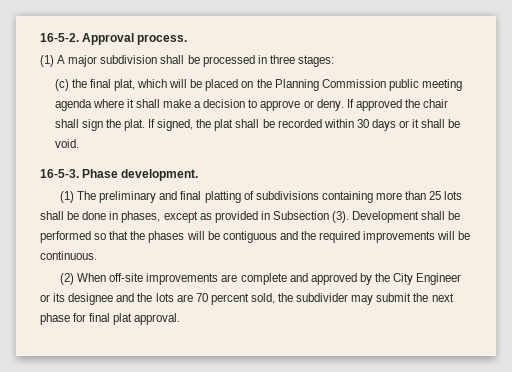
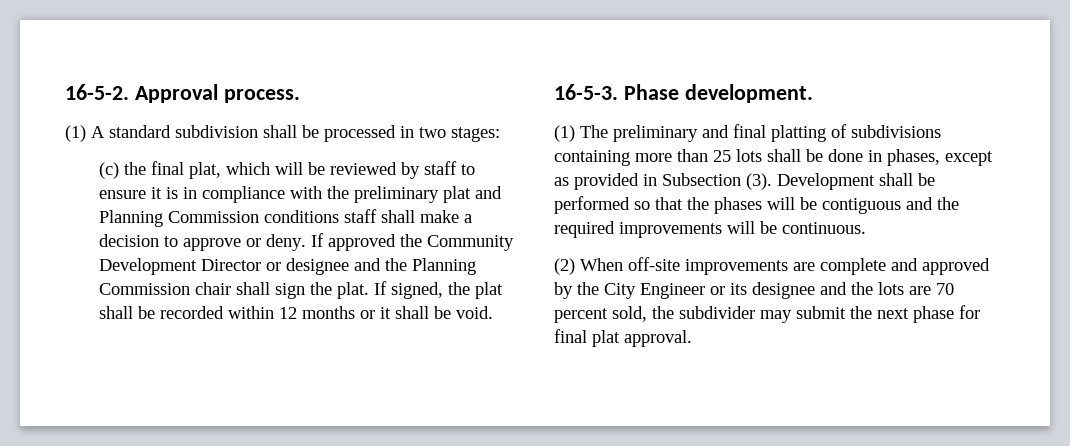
[68,55,98,67] major -> [109,125,171,138] standard
[269,55,295,64] three -> [419,127,446,138] two
[205,79,462,91] [54,99,134,111] placed on the Planning Commission public meeting agenda where it -> [329,161,475,179] [98,186,502,203] [98,209,377,227] reviewed by staff to ensure it is in compliance with the preliminary plat and Planning Commission conditions staff
(420, 103) none -> [426,235,514,251] [98,258,476,275] [98,283,190,295] Community Development Director or designee and the Planning Commission
[356,119,396,131] 30 days -> [278,306,355,319] 12 months

